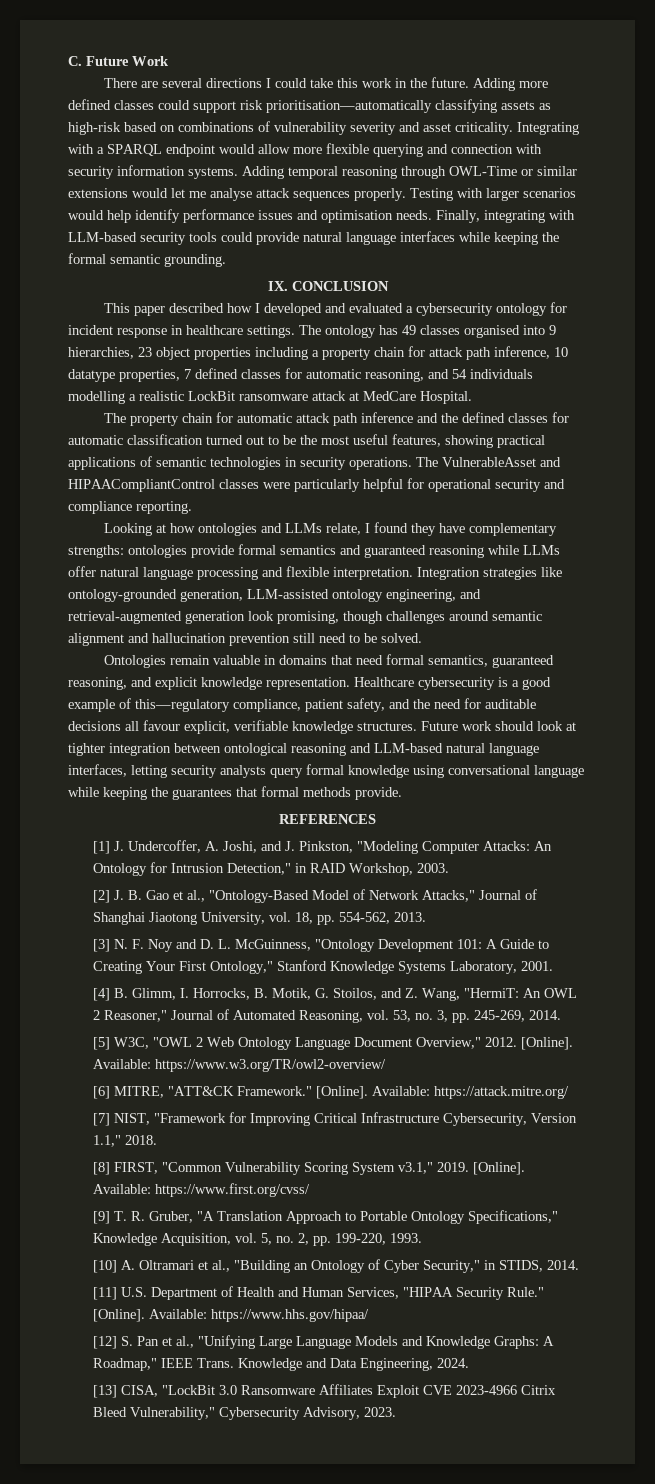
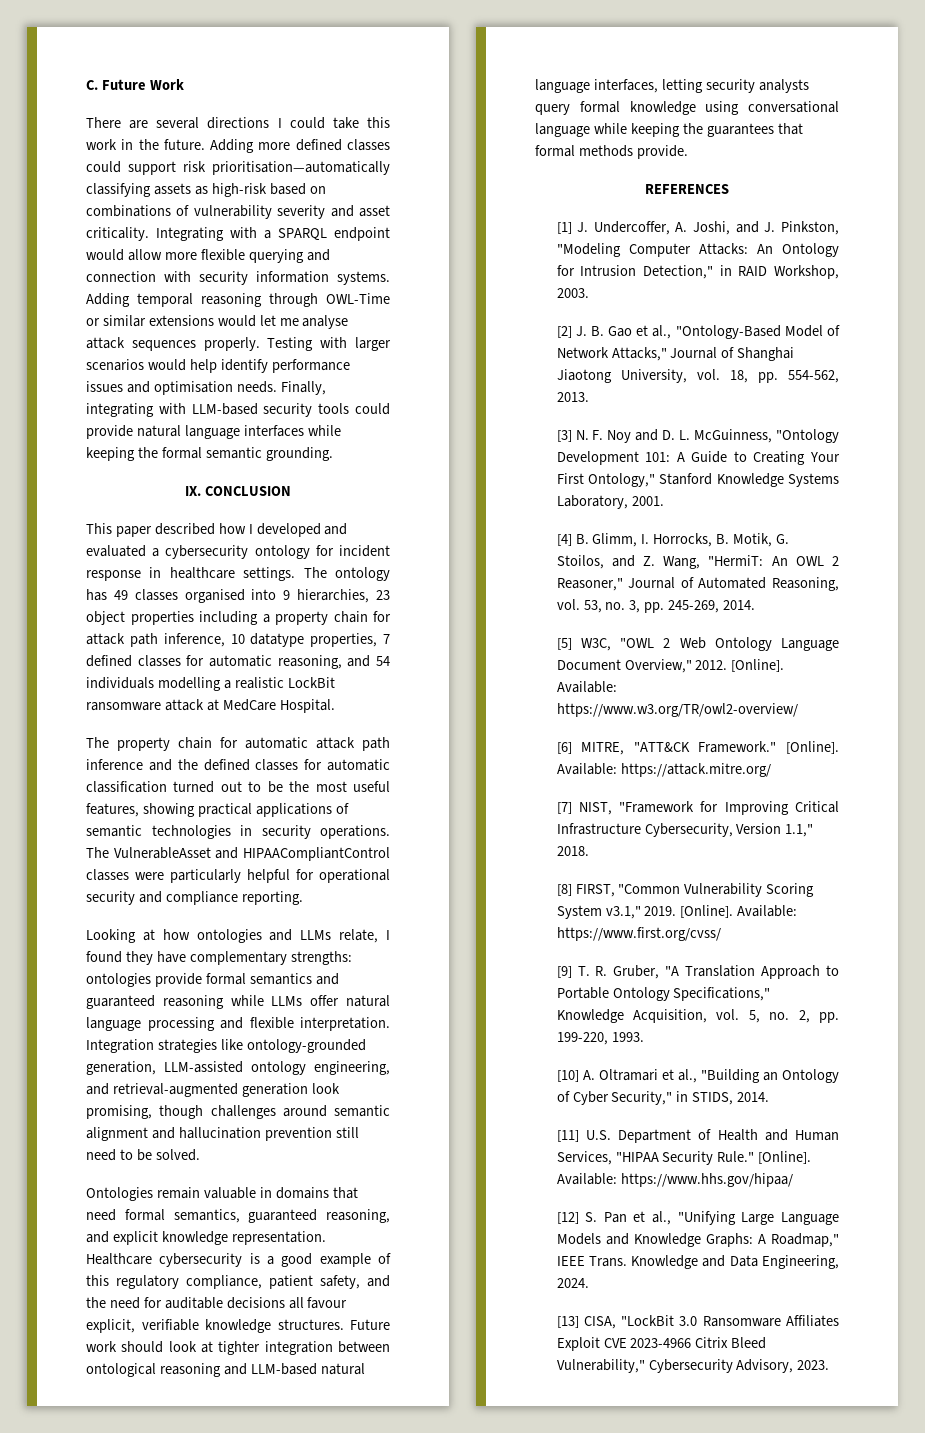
[135,699,230,712] this—regulatory -> [86,1275,179,1289] this regulatory

